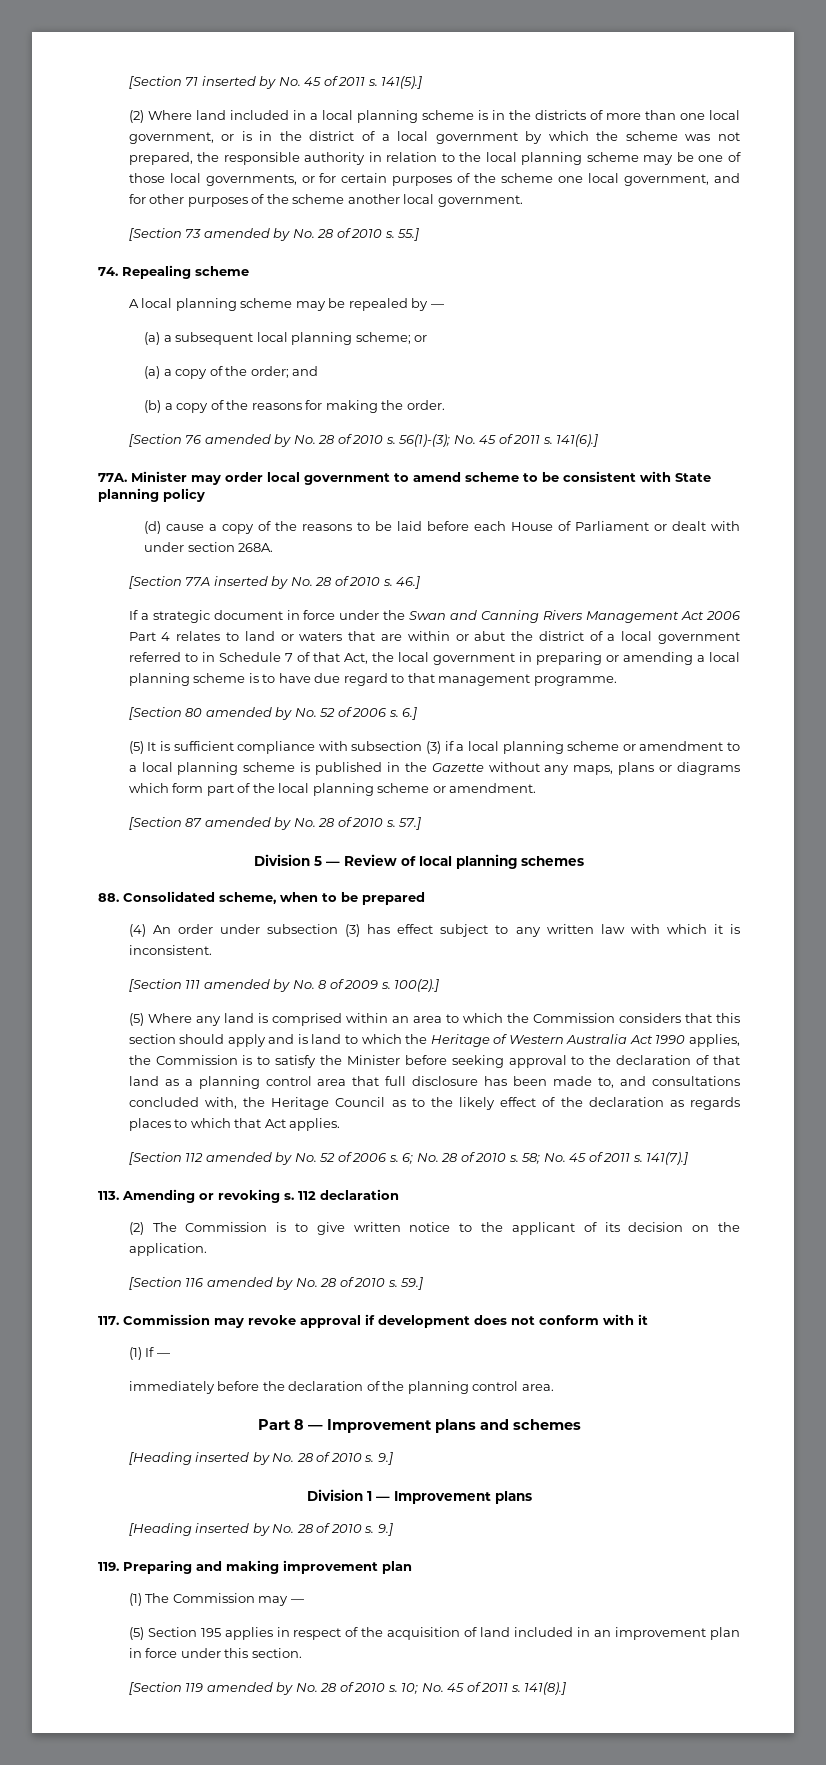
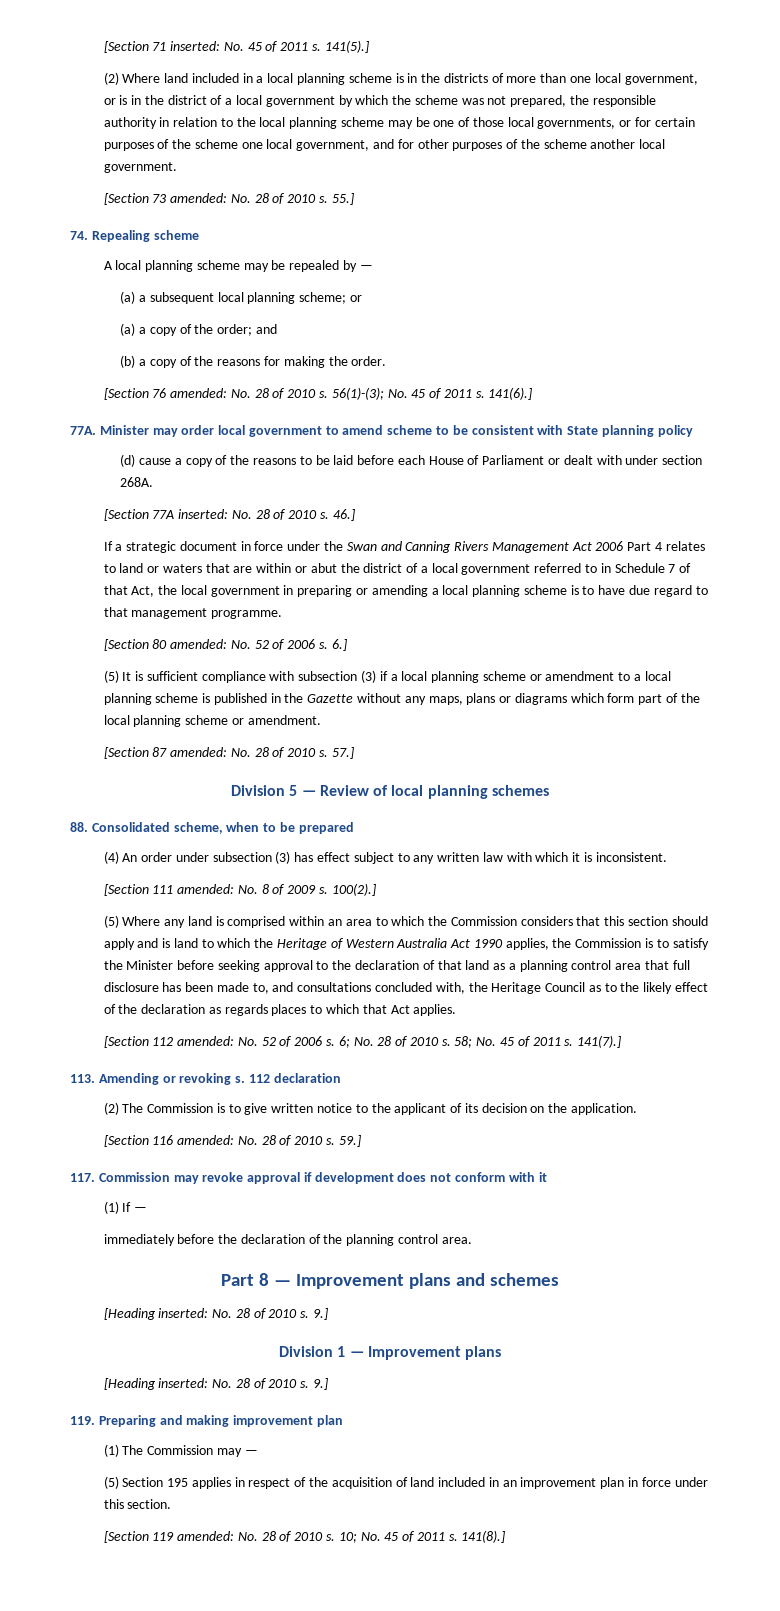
[201,76,277,89] inserted by -> [170,41,221,51] inserted:
[203,228,291,241] amended by -> [170,193,228,203] amended:
[204,434,292,447] amended by -> [170,388,228,398] amended:
[213,576,289,589] inserted by -> [178,509,229,519] inserted:
[205,707,293,720] amended by -> [170,639,228,649] amended:
[204,817,292,830] amended by -> [170,747,228,757] amended:
[203,979,291,992] amended by -> [177,884,235,894] amended:
[205,1152,293,1165] amended by -> [177,1036,235,1046] amended:
[206,1277,294,1290] amended by -> [177,1135,235,1145] amended:
[195,1452,270,1465] inserted by -> [158,1308,209,1318] inserted:
[195,1523,270,1536] inserted by -> [158,1378,209,1388] inserted:
[206,1682,294,1695] amended by -> [177,1531,235,1541] amended:

